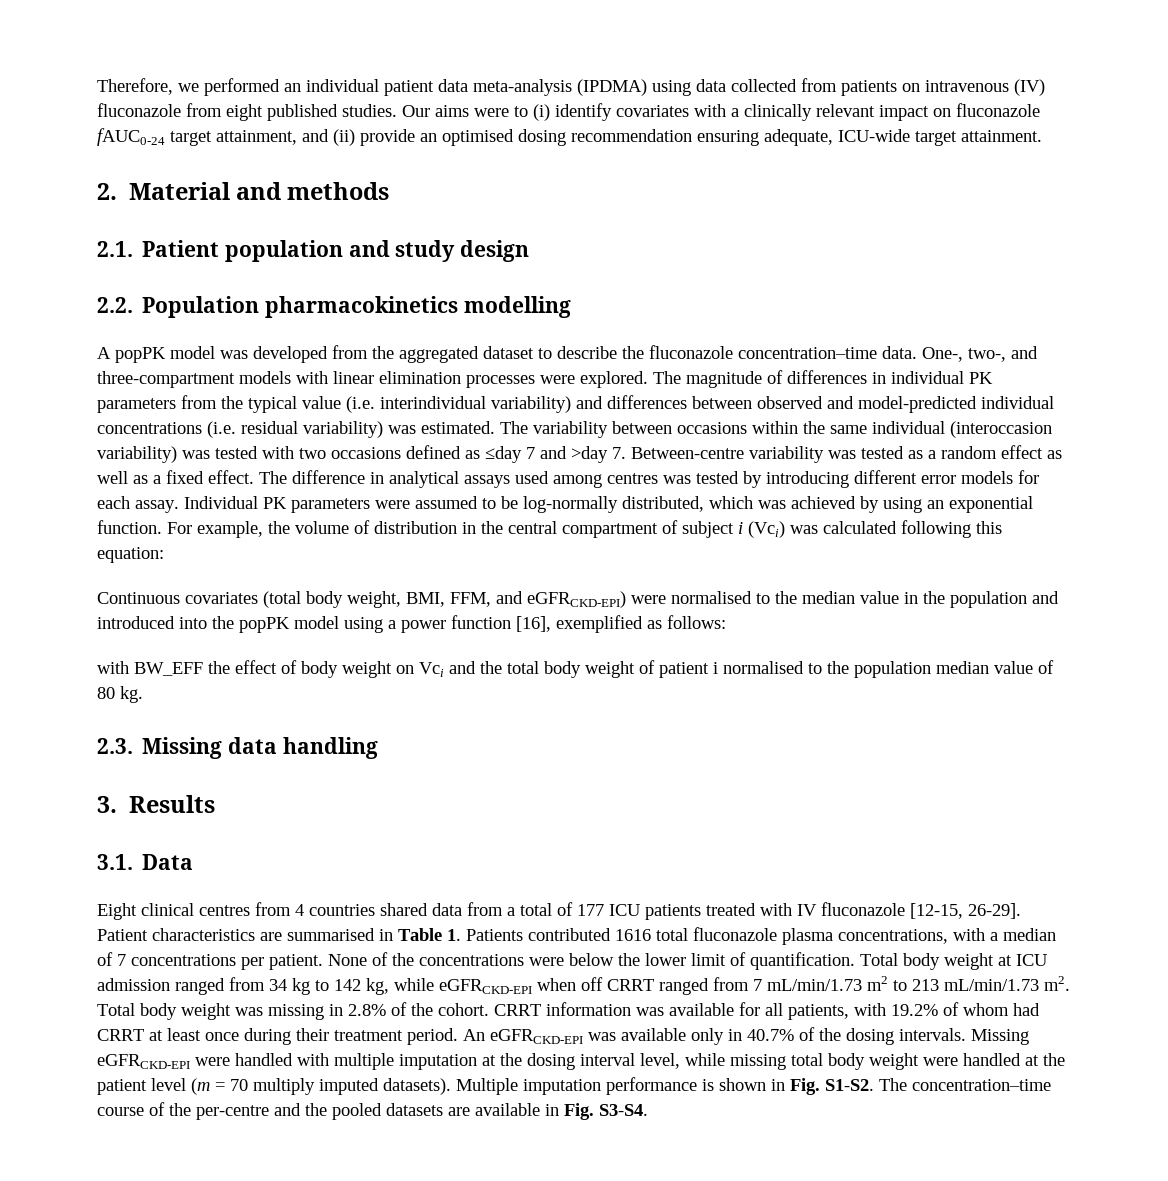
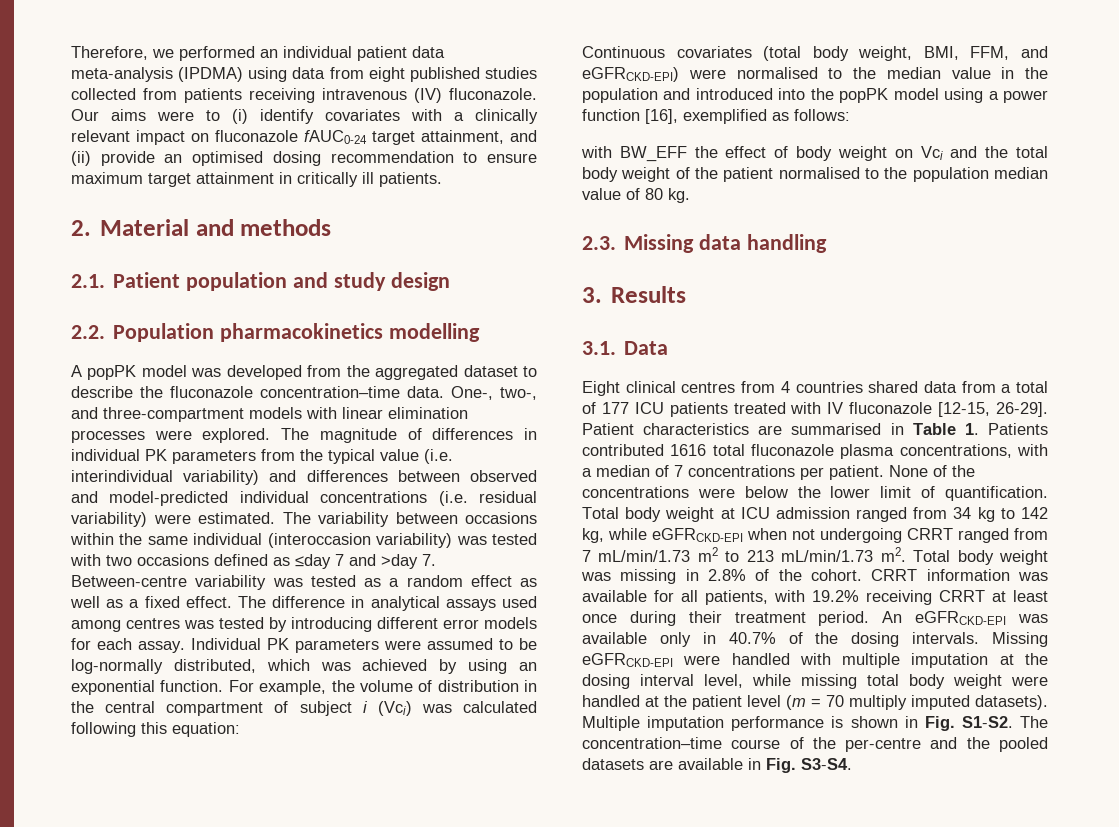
(726, 85) none -> [329,67,537,82] from eight published studies
[902,83,920,92] on -> [249,88,315,103] receiving
[97,103,397,121] fluconazole from eight published studies. -> [449,88,537,100] fluconazole.
[697,129,1042,146] ensuring adequate, ICU-wide target attainment. -> [463,152,537,163] [71,172,442,187] to ensure maximum target attainment in critically ill patients.
[388,425,416,434] was -> [153,514,191,524] were
[659,662,718,678] patient i -> [695,167,774,182] the patient
[581,977,603,991] off -> [792,528,902,543] not undergoing
[943,1002,1040,1016] of whom had -> [866,590,932,605] receiving

